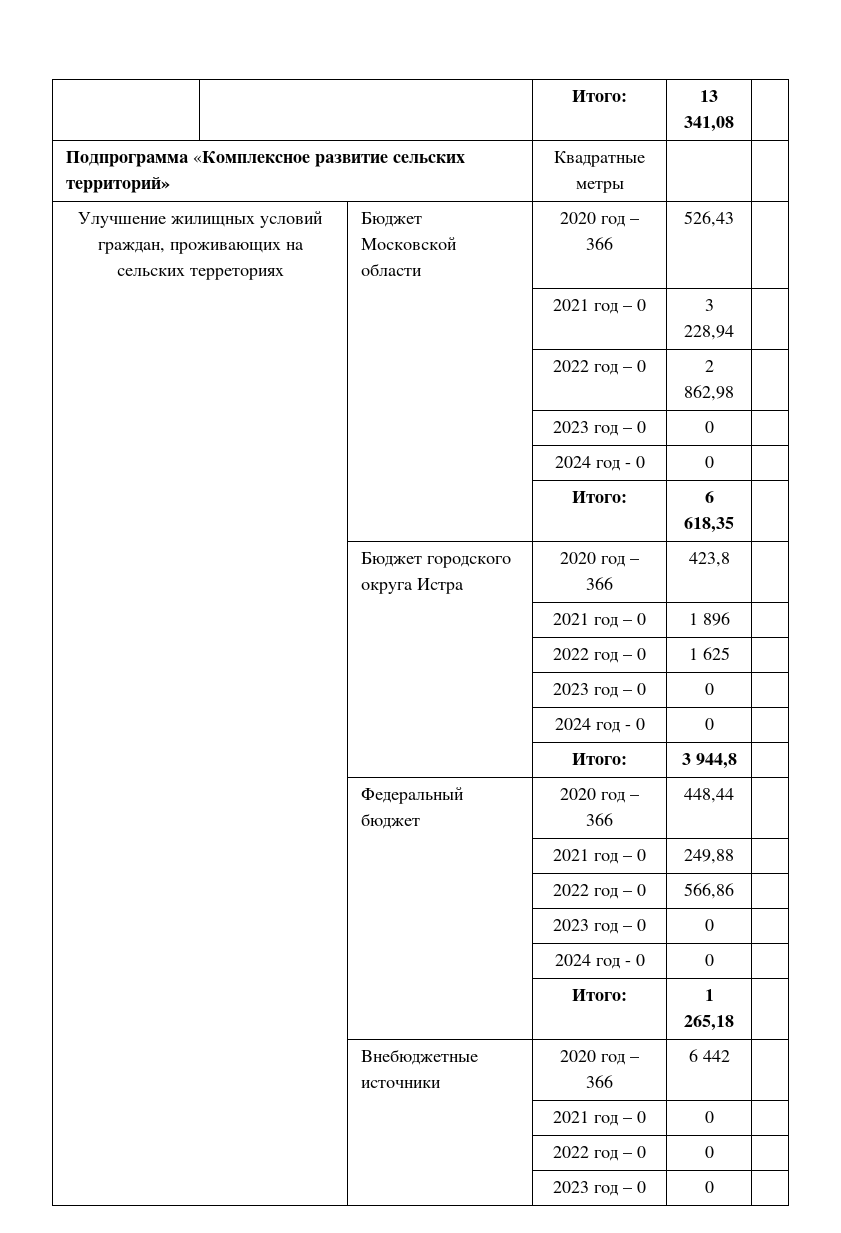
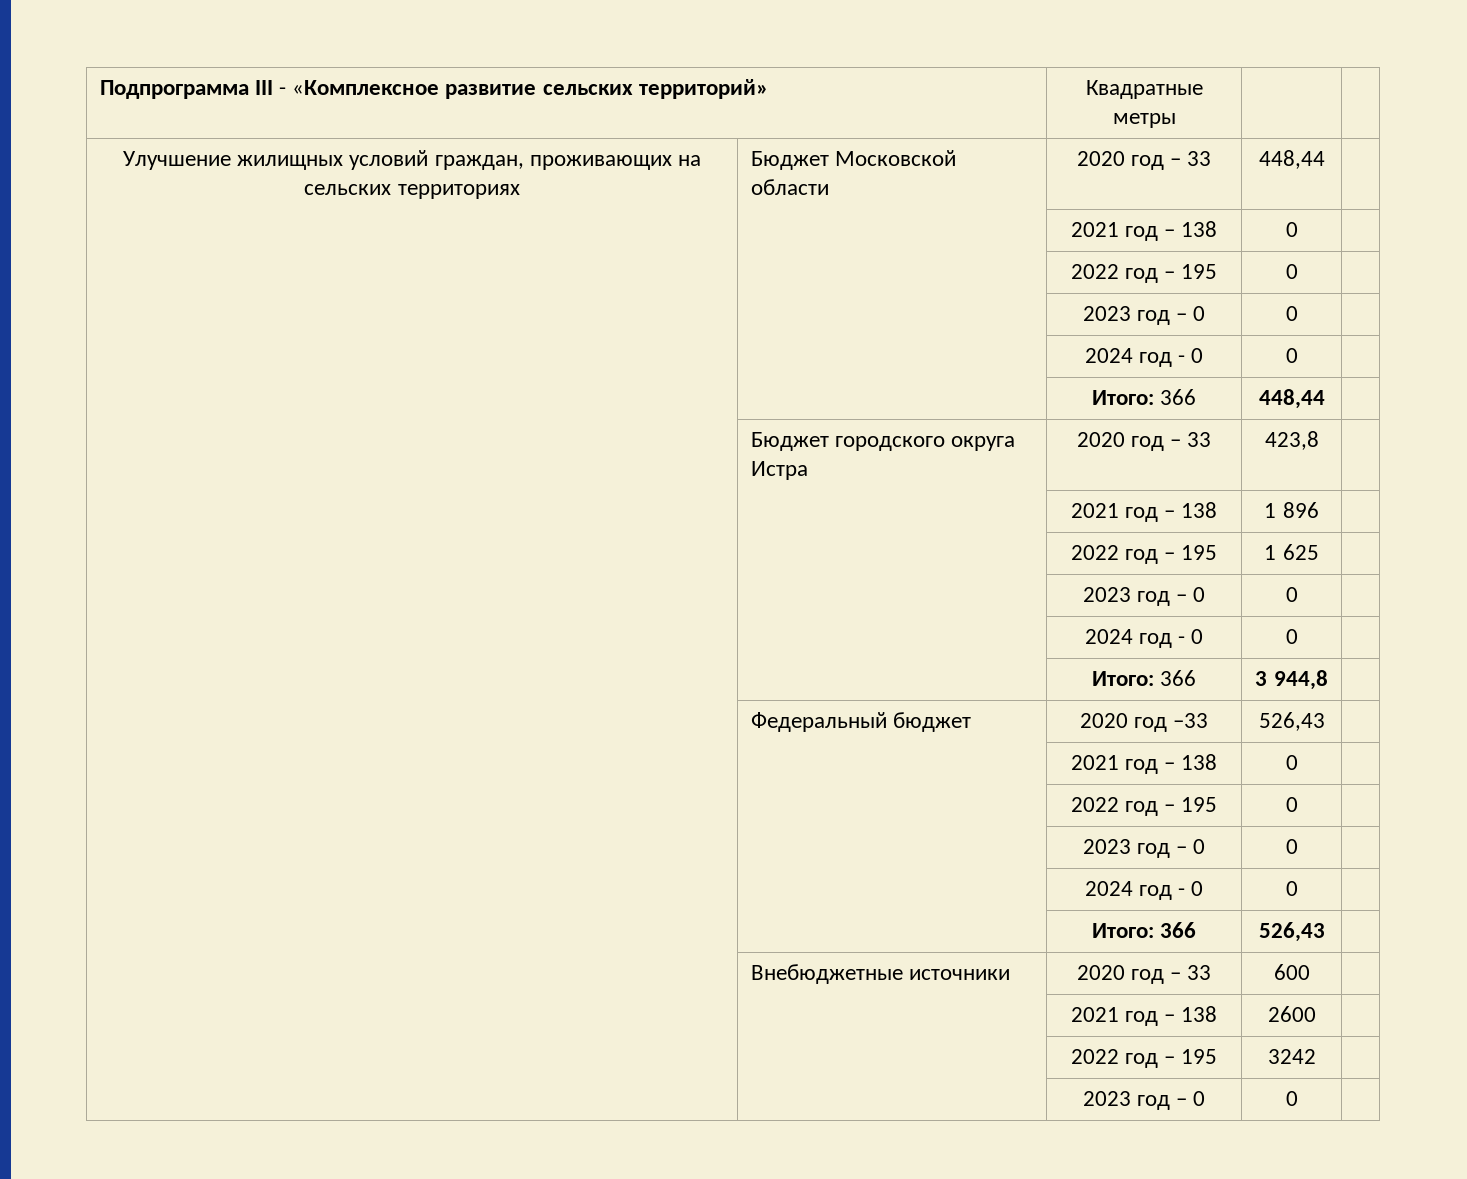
[572,90,627,102] [700,90,718,102] [684,116,734,132] [65,151,189,167] | | Итого: | 13 341,08 | // Подпрограмма -> [99,80,286,99] Подпрограмма III -
[189,268,284,280] терреториях -> [397,184,520,199] территориях
[586,237,613,250] [684,211,734,227] [553,299,646,314] [704,299,714,311] [684,325,734,340] [553,360,646,375] [704,360,714,372] [684,385,734,401] 366 | 526,43 | // | | 2021 год – 0 | 3 228,94 | // | | 2022 год – 0 | 2 862,98 -> [1187,151,1212,166] [1258,150,1325,169] [1070,221,1218,241] [1285,222,1298,237] [1070,264,1218,283] [1285,264,1298,279] 33 | 448,44 | // | | 2021 год – 138 | 0 | // | | 2022 год – 195 | 0
[704,491,714,503] [684,517,734,533] | 6 618,35 -> [1160,389,1197,405] [1258,389,1325,409] 366 | 448,44
[586,577,613,590] 366 -> [1187,432,1212,447] 33
[637,613,646,625] 0 -> [1181,502,1218,518] 138
[637,648,646,660] 0 -> [1181,545,1218,560] 195
(627, 759) none -> [1160,670,1197,686] 366
[630,795,639,800] [586,813,613,826] [684,788,734,803] [553,849,646,864] [684,849,734,864] [553,884,646,899] [684,883,734,899] – 366 | 448,44 | // | | 2021 год – 0 | 249,88 | // | | 2022 год – 0 | 566,86 -> [1173,713,1209,728] [1258,712,1325,731] [1070,754,1218,774] [1285,755,1298,770] [1070,797,1218,816] [1285,797,1298,812] –33 | 526,43 | // | | 2021 год – 138 | 0 | // | | 2022 год – 195 | 0
[704,989,714,1001] [684,1015,734,1031] | 1 265,18 -> [1160,922,1197,938] [1258,922,1325,942] 366 | 526,43
[586,1075,613,1088] [688,1049,730,1062] [553,1111,646,1126] [704,1111,714,1123] [553,1146,646,1161] [704,1146,714,1158] 366 | 6 442 | // | | 2021 год – 0 | 0 | // | | 2022 год – 0 | 0 -> [1187,965,1212,980] [1273,964,1310,980] [1070,1006,1218,1026] [1267,1006,1316,1022] [1070,1049,1218,1068] [1267,1049,1316,1064] 33 | 600 | // | | 2021 год – 138 | 2600 | // | | 2022 год – 195 | 3242

